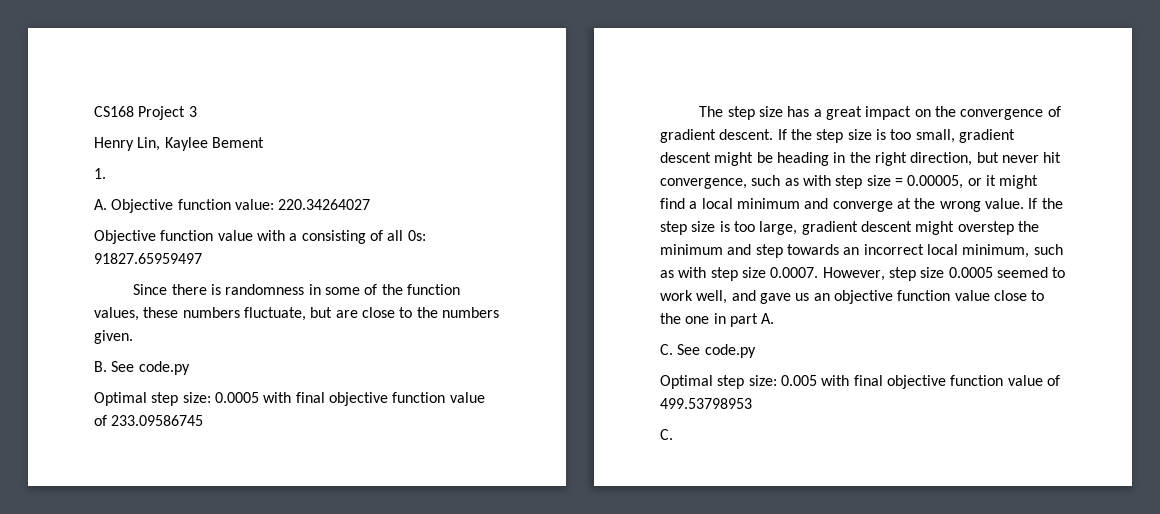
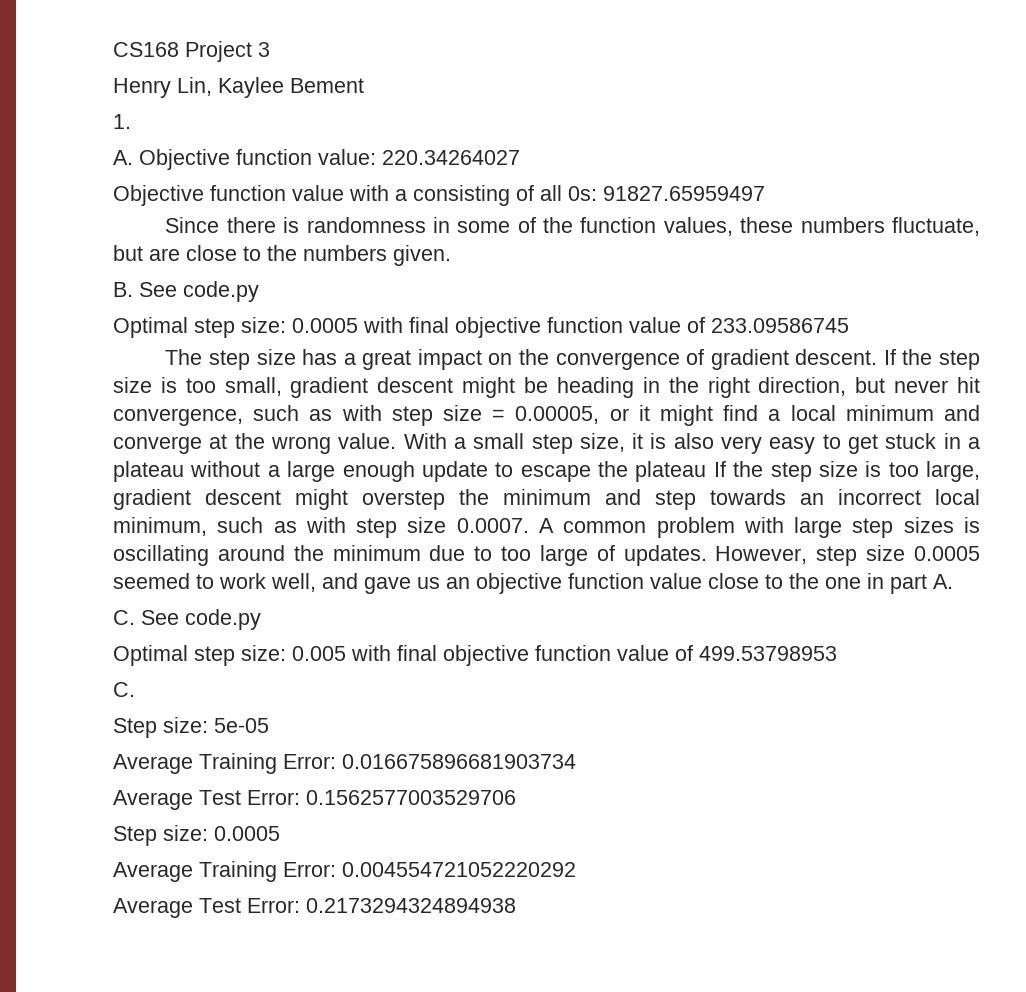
(1024, 203) none -> [403,433,980,454] [113,461,707,482] With a small step size, it is also very easy to get stuck in a plateau without a large enough update to escape the plateau
(819, 272) none -> [539,517,981,538] [113,545,707,566] A common problem with large step sizes is oscillating around the minimum due to too large of updates.
(673, 434) none -> [113,717,269,738] [113,753,576,774] [113,790,516,810] [113,825,280,846] [113,861,576,882] [113,898,516,918] // Step size: 5e-05 // Average Training Error: 0.016675896681903734 // Average Test Error: 0.1562577003529706 // Step size: 0.0005 // Average Training Error: 0.004554721052220292 // Average Test Error: 0.2173294324894938

